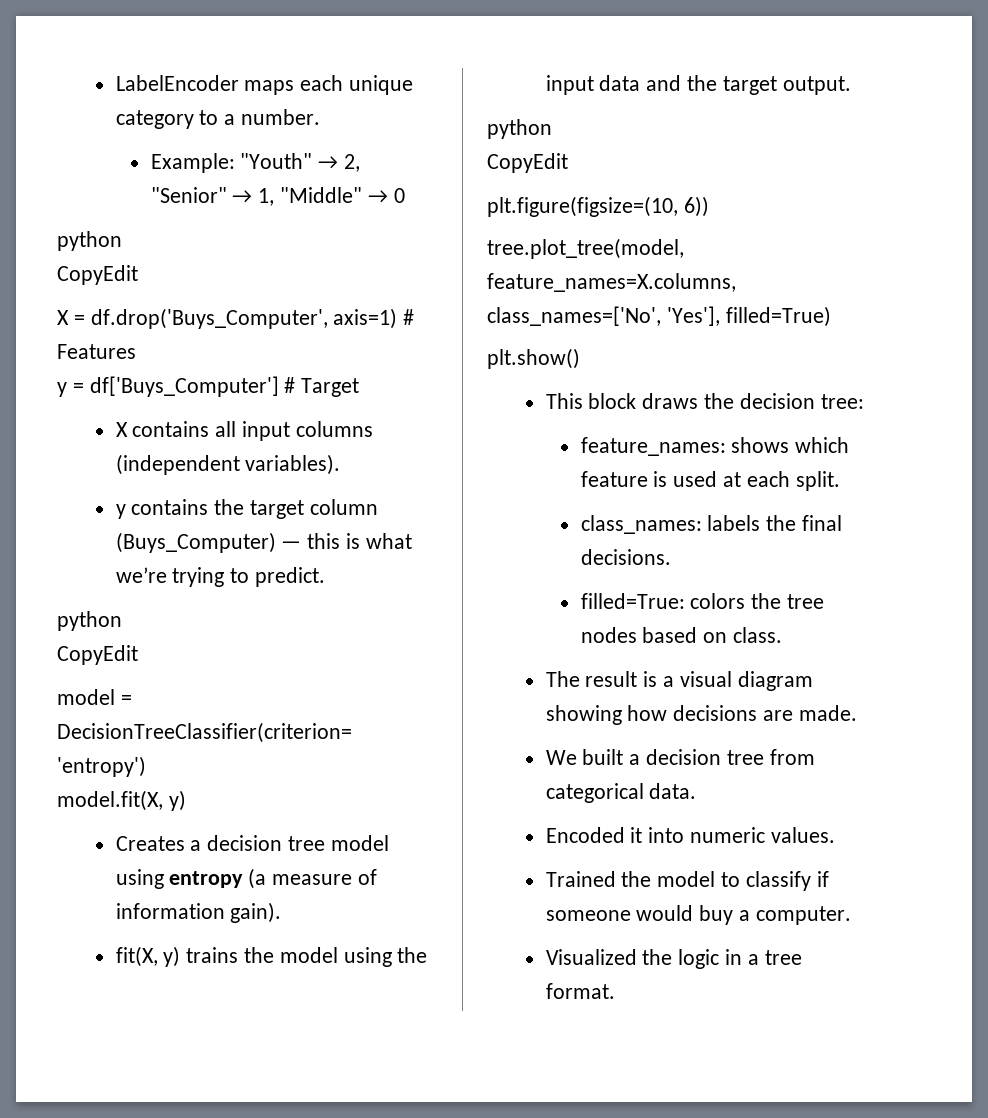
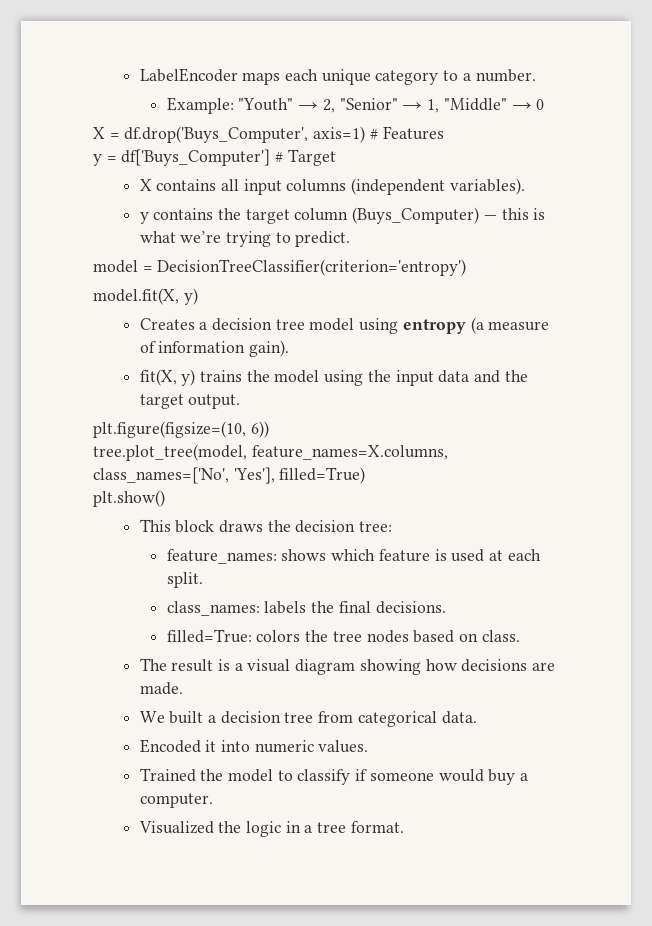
[57,231,122,251] [57,265,138,285] // python // CopyEdit -> (545, 104) none
[57,611,122,631] [57,645,138,665] // python // CopyEdit -> (351, 239) none
[487,119,552,139] [487,153,568,173] // python // CopyEdit -> (241, 401) none

